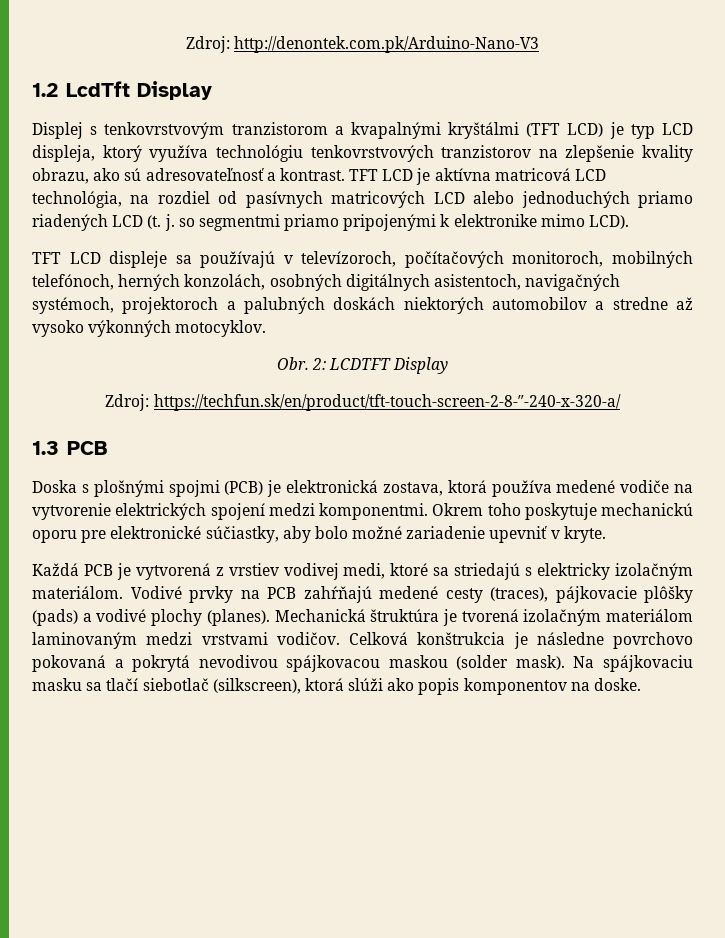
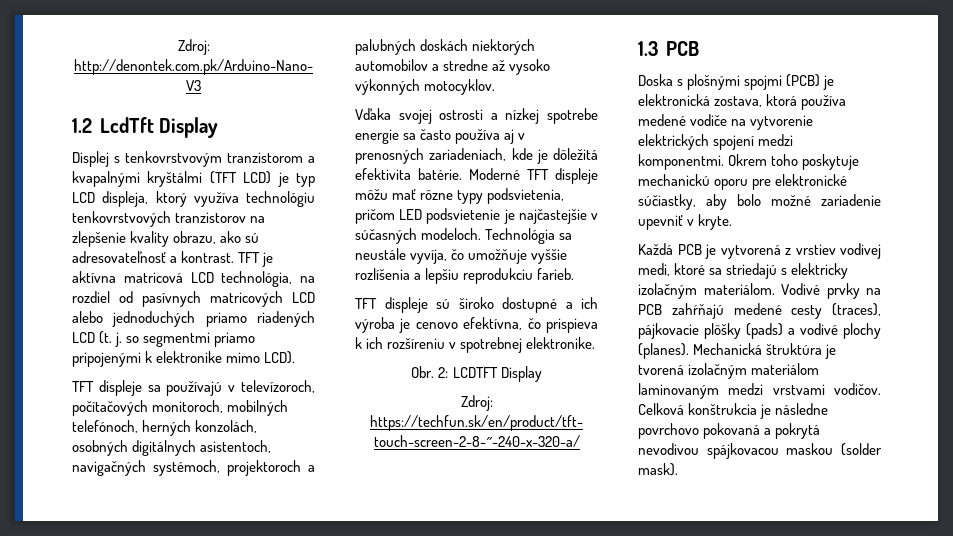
[382,169,414,181] LCD -> (261, 257) none
[69,252,101,264] LCD -> (94, 386) none
(267, 328) none -> [355,108,598,124] [355,129,526,144] [355,148,598,164] [355,168,598,184] [355,188,565,204] [355,208,598,224] [355,228,573,244] [355,248,568,264] [355,268,575,284] [355,297,598,313] [355,317,598,333] [355,337,596,353] // Vďaka svojej ostrosti a nízkej spotrebe energie sa často používa aj v prenosných zariadeniach, kde je dôležitá efektivita batérie. Moderné TFT displeje môžu mať rôzne typy podsvietenia, pričom LED podsvietenie je najčastejšie v súčasných modeloch. Technológia sa neustále vyvíja, čo umožňuje vyššie rozlíšenia a lepšiu reprodukciu farieb. // TFT displeje sú široko dostupné a ich výroba je cenovo efektívna, čo prispieva k ich rozšíreniu v spotrebnej elektronike.
[573,655,693,672] [32,678,642,695] Na spájkovaciu masku sa tlačí siebotlač (silkscreen), ktorá slúži ako popis komponentov na doske. -> (678, 469) none

